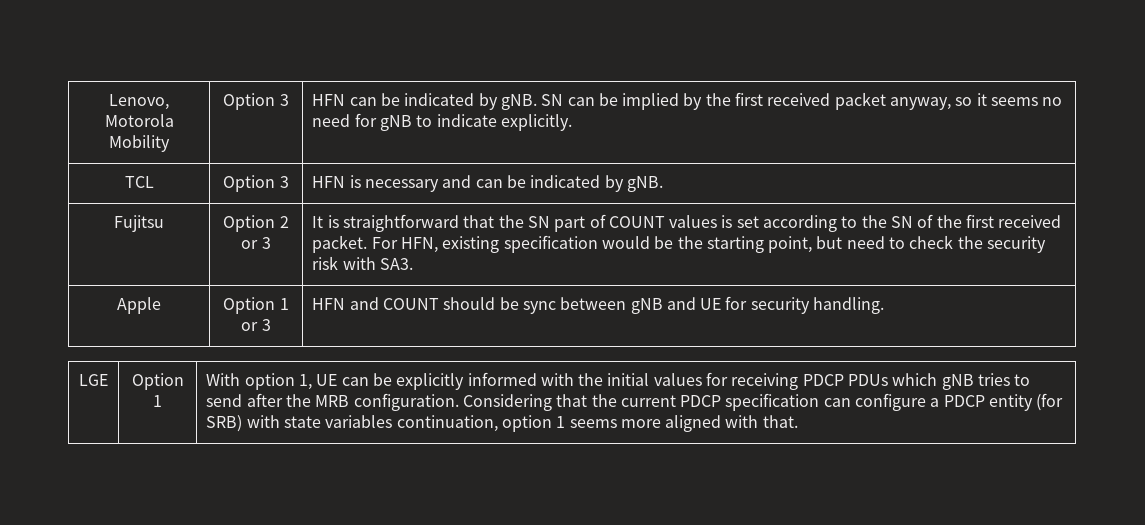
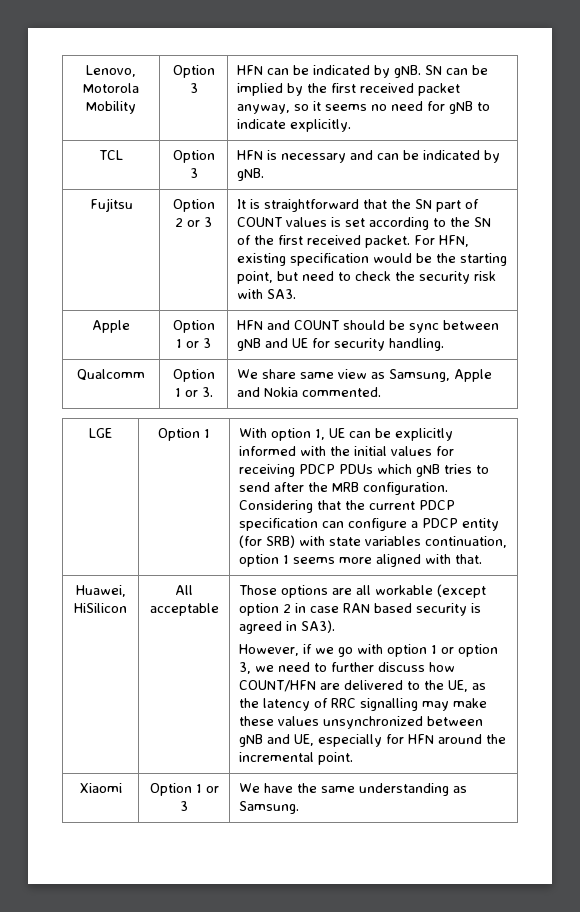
(885, 305) none -> [77,369,145,381] [172,369,215,382] [174,387,213,397] [237,369,493,382] [237,387,382,397] // Qualcomm | Option 1 or 3. | We share same view as Samsung, Apple and Nokia commented.
(798, 421) none -> [75,585,126,597] [74,603,127,613] [175,585,193,595] [149,603,219,616] [239,584,487,598] [239,603,482,616] [239,620,336,634] [239,644,499,657] [239,662,456,674] [239,680,487,692] [239,698,488,711] [239,716,484,729] [239,734,507,747] [239,752,354,765] [79,783,122,793] [149,783,219,796] [180,801,188,811] [239,783,468,796] [239,801,300,814] // Huawei, HiSilicon | All acceptable | Those options are all workable (except option 2 in case RAN based security is agreed in SA3). // However, if we go with option 1 or option 3, we need to further discuss how COUNT/HFN are delivered to the UE, as the latency of RRC signalling may make these values unsynchronized between gNB and UE, especially for HFN around the incremental point. // Xiaomi | Option 1 or 3 | We have the same understanding as Samsung.

